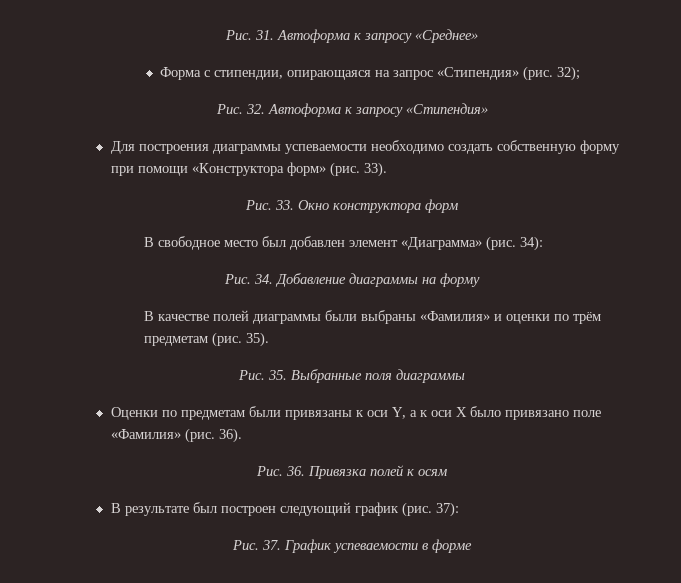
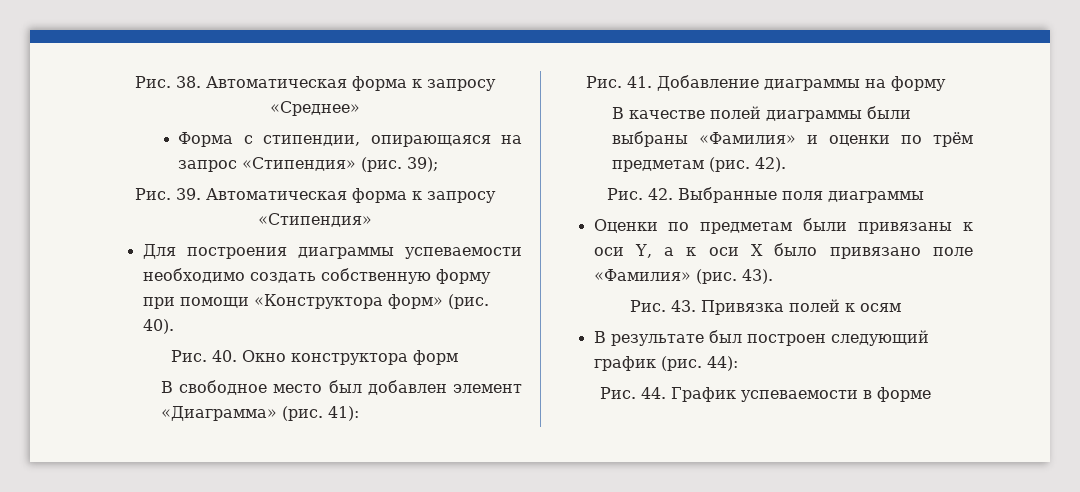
[225,29,350,43] Рис. 31. Автоформа -> [134,76,407,91] Рис. 38. Автоматическая форма
[556,66,580,81] [215,103,341,117] 32); // Рис. 32. Автоформа -> [407,157,439,172] [134,188,407,203] 39); // Рис. 39. Автоматическая форма
[363,162,387,177] [245,200,294,210] 33). // Рис. 33. -> [142,319,174,334] [171,350,237,362] 40). // Рис. 40.
[519,236,543,251] [224,274,273,284] 34): // Рис. 34. -> [327,406,359,421] [586,76,652,88] 41): // Рис. 41.
[245,332,269,347] [238,370,287,380] 35). // Рис. 35. -> [754,157,786,172] [607,188,673,200] 42). // Рис. 42.
[218,428,242,443] [256,466,305,476] 36). // Рис. 36. -> [741,269,773,284] [630,300,696,312] 43). // Рис. 43.
[435,502,459,517] [232,540,281,550] 37): // Рис. 37. -> [706,356,738,371] [600,387,666,399] 44): // Рис. 44.

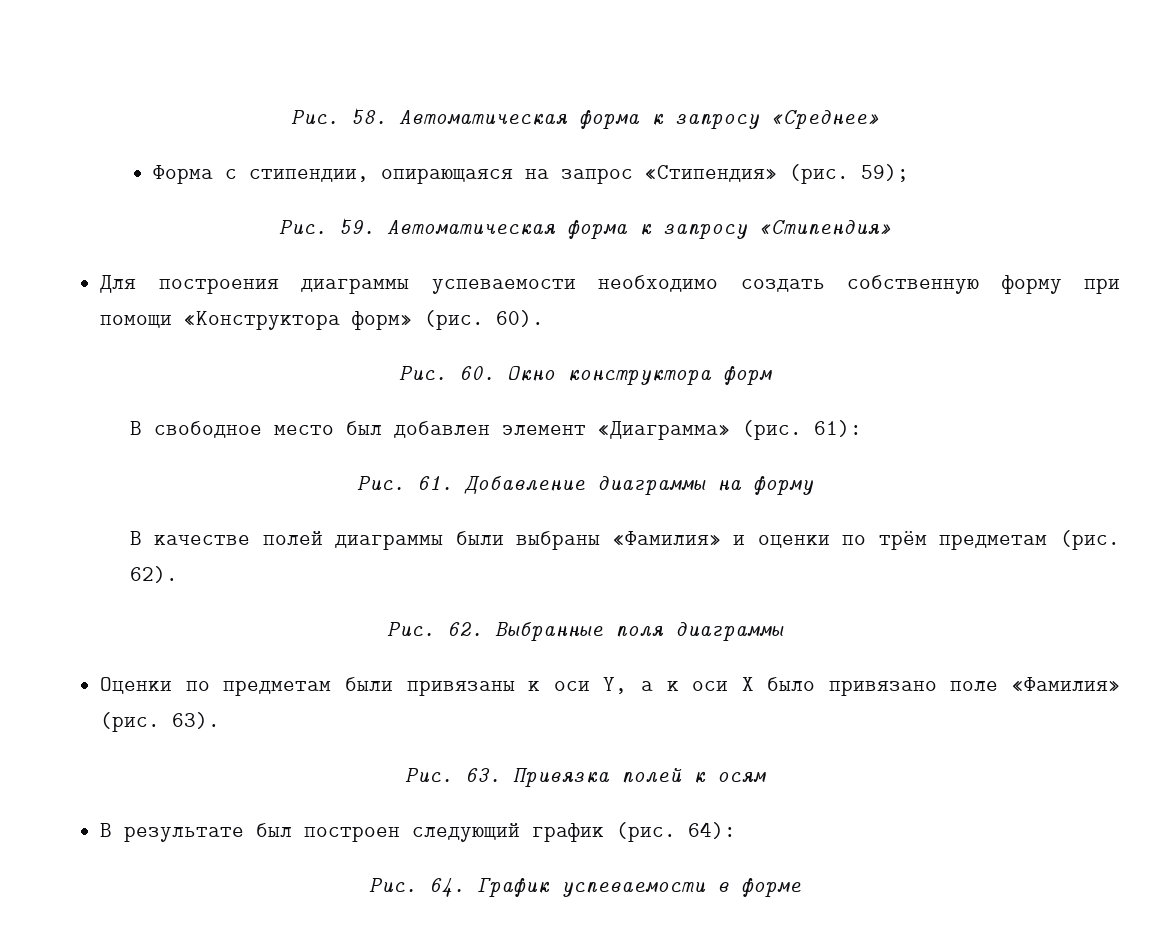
[134,76,201,88] Рис. 38. -> [291,107,387,124] Рис. 58.
[407,157,439,172] [134,188,201,200] 39); // Рис. 39. -> [861,164,910,182] [279,217,375,234] 59); // Рис. 59.
[142,319,174,334] [171,350,237,362] 40). // Рис. 40. -> [496,310,545,327] [399,366,495,380] 60). // Рис. 60.
[327,406,359,421] [586,76,652,88] 41): // Рис. 41. -> [813,420,862,437] [357,476,453,490] 61): // Рис. 61.
[754,157,786,172] [607,188,673,200] 42). // Рис. 42. -> [129,566,178,583] [387,622,483,636] 62). // Рис. 62.
[741,269,773,284] [630,300,696,312] 43). // Рис. 43. -> [172,712,221,729] [405,768,501,782] 63). // Рис. 63.
[706,356,738,371] [600,387,666,399] 44): // Рис. 44. -> [688,822,737,839] [369,878,465,897] 64): // Рис. 64.

